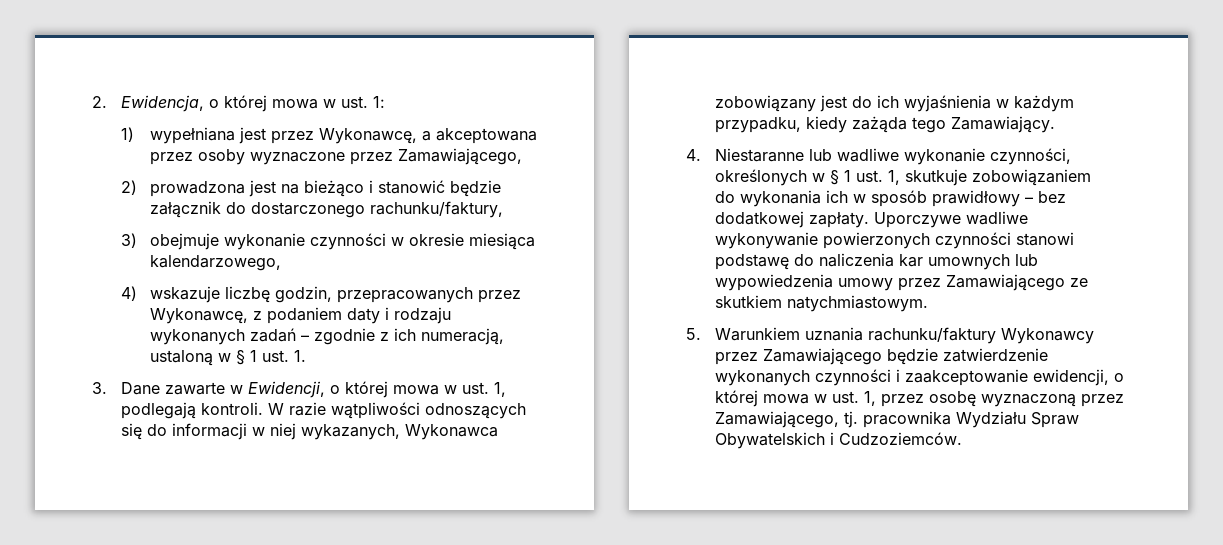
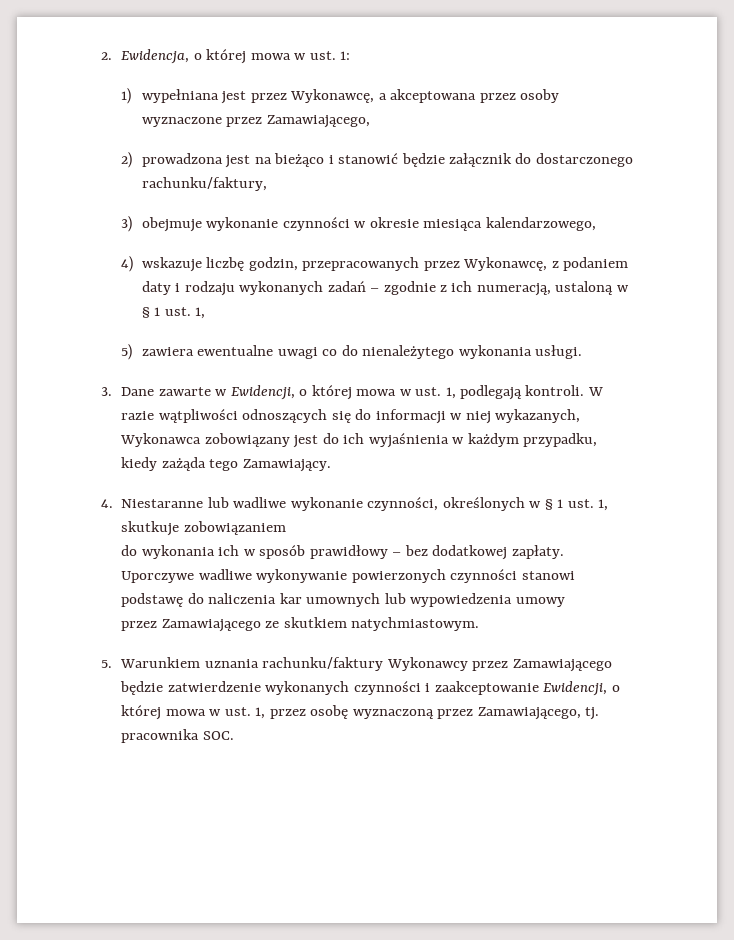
[293,350,306,362] 1. -> [195,307,206,319] [121,344,583,360] 1, // 5) zawiera ewentualne uwagi co do nienależytego wykonania usługi.
(893, 284) none -> (565, 602) //
[1032,369,1109,386] ewidencji, -> [543,681,608,696] Ewidencji,
[955,411,1079,428] [714,432,962,449] Wydziału Spraw Obywatelskich i Cudzoziemców. -> [202,731,234,740] SOC.

